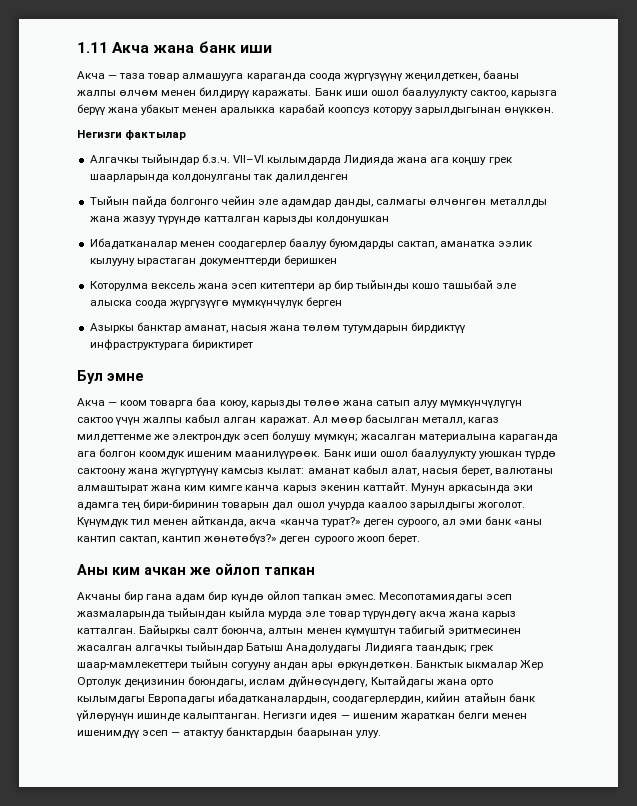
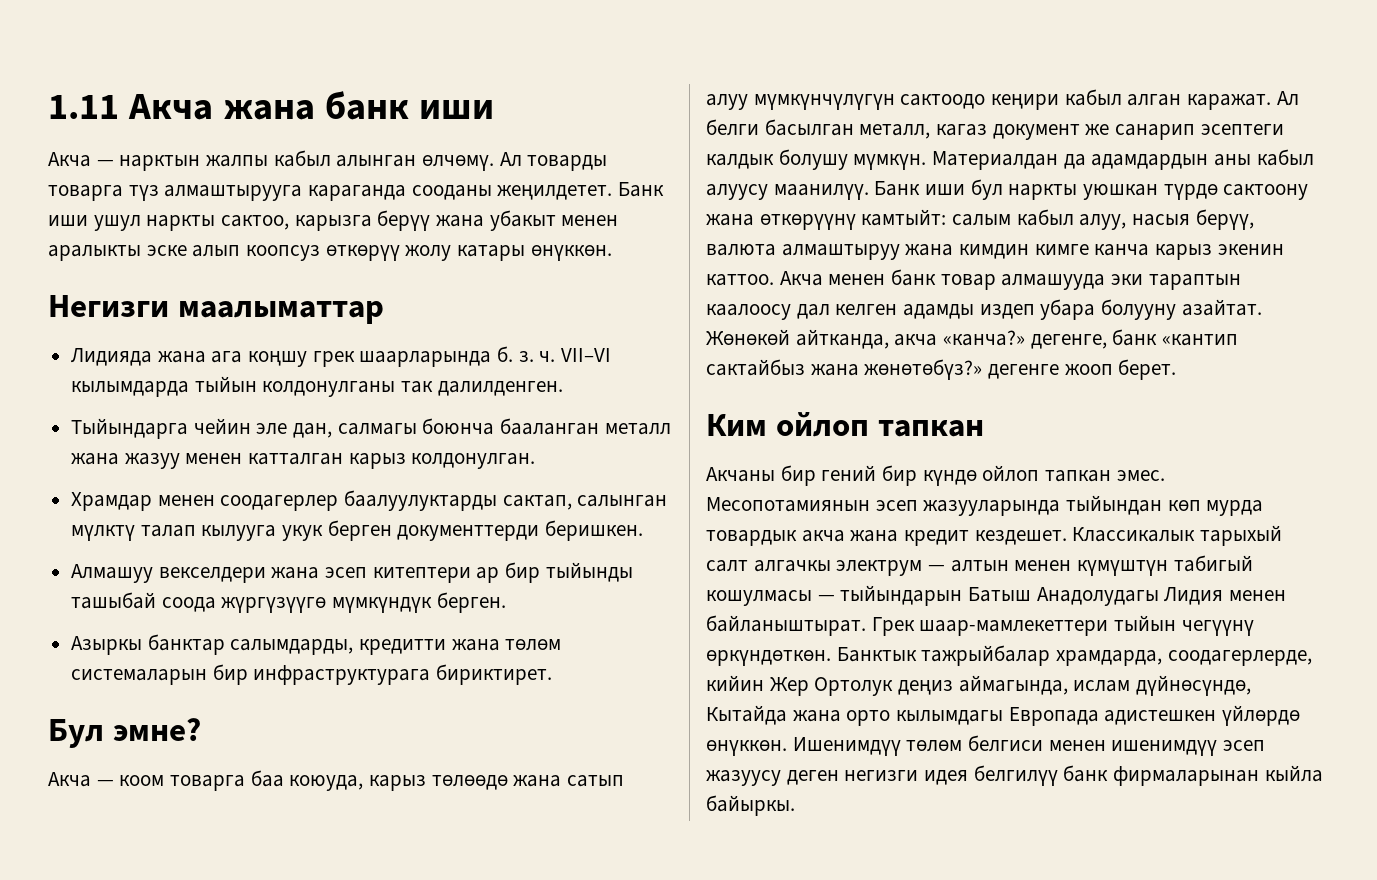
[119,70,519,82] [77,87,468,99] таза товар алмашууга караганда соода жүргүзүүнү жеңилдеткен, бааны жалпы өлчөм менен билдирүү каражаты. Банк иши ошол баалуулукту -> [119,150,608,171] [48,182,665,201] [48,215,216,231] нарктын жалпы кабыл алынган өлчөмү. Ал товарды товарга түз алмаштырууга караганда сооданы жеңилдетет. Банк иши ушул наркты
[220,104,554,116] [77,130,187,140] [89,154,342,166] аралыкка карабай коопсуз которуу зарылдыгынан өнүккөн. // Негизги фактылар // Алгачкы тыйындар б.з.ч. VII–VI кылымдарда -> [48,245,612,261] [48,295,384,324] аралыкты эске алып коопсуз өткөрүү жолу катары өнүккөн. // Негизги маалыматтар //
[171,174,348,183] [89,196,547,208] [89,216,390,225] [89,238,534,250] [89,255,337,267] [89,281,195,291] колдонулганы так далилденген // Тыйын пайда болгонго чейин эле адамдар данды, салмагы өлчөнгөн металлды жана жазуу түрүндө катталган карызды колдонушкан // Ибадатканалар менен соодагерлер баалуу буюмдарды сактап, аманатка ээлик кылууну ырастаган документтерди беришкен // Которулма вексель -> [497,346,612,362] [71,376,563,397] [71,418,671,439] [71,453,536,469] [71,490,668,511] [71,520,644,541] [71,564,266,583] б. з. ч. VII–VI кылымдарда тыйын колдонулганы так далилденген. // Тыйындарга чейин эле дан, салмагы боюнча бааланган металл жана жазуу менен катталган карыз колдонулган. // Храмдар менен соодагерлер баалуулуктарды сактап, салынган мүлктү талап кылууга укук берген документтерди беришкен. // Алмашуу векселдери
[412,280,516,289] [89,297,343,309] [89,322,467,334] [89,339,253,350] кошо ташыбай эле алыска соода жүргүзүүгө мүмкүнчүлүк берген // Азыркы банктар аманат, насыя жана төлөм тутумдарын бирдиктүү инфраструктурага бириктирет -> [71,592,506,613] [71,634,562,655] [71,664,553,685] ташыбай соода жүргүзүүгө мүмкүндүк берген. // Азыркы банктар салымдарды, кредитти жана төлөм системаларын бир инфраструктурага бириктирет.
[107,373,144,381] эмне -> [112,718,201,741] эмне?
[219,400,340,409] коюу, карызды төлөө -> [289,775,508,791] коюуда, карыз төлөөдө
[77,417,183,425] сактоо үчүн жалпы -> [900,94,1060,110] сактоодо кеңири
[330,417,362,425] мөөр -> [706,119,759,136] белги
[77,431,558,443] [77,448,557,460] [77,465,554,476] [77,482,534,494] [77,499,525,511] [77,516,543,528] [77,533,420,545] [77,564,211,575] милдеттенме же электрондук эсеп болушу мүмкүн; жасалган материалына караганда ага болгон коомдук ишеним маанилүүрөөк. Банк иши ошол баалуулукту уюшкан түрдө сактоону жана жүгүртүүнү камсыз кылат: аманат кабыл алат, насыя берет, валютаны алмаштырат жана ким кимге канча карыз экенин каттайт. Мунун аркасында эки адамга тең бири-биринин товарын дал ошол учурда каалоо зарылдыгы жоголот. Күнүмдүк тил менен айтканда, акча «канча турат?» деген суроого, ал эми банк «аны кантип сактап, кантип жөнөтөбүз?» деген суроого жооп берет. // Аны ким ачкан же -> [992,124,1284,140] [706,149,1314,170] [706,179,1309,200] [706,209,1254,230] [706,244,1284,260] [706,269,1241,290] [706,299,1262,320] [706,329,1239,349] [706,359,1177,380] [706,414,767,436] документ же санарип эсептеги калдык болушу мүмкүн. Материалдан да адамдардын аны кабыл алуусу маанилүү. Банк иши бул наркты уюшкан түрдө сактоону жана өткөрүүнү камтыйт: салым кабыл алуу, насыя берүү, валюта алмаштыруу жана кимдин кимге канча карыз экенин каттоо. Акча менен банк товар алмашууда эки тараптын каалоосу дал келген адамды издеп убара болууну азайтат. Жөнөкөй айтканда, акча «канча?» дегенге, банк «кантип сактайбыз жана жөнөтөбүз?» дегенге жооп берет. // Ким
[146,594,206,603] гана адам -> [821,465,877,481] гений
[378,592,513,603] [77,608,516,620] [77,625,521,636] [77,642,494,654] [77,659,543,671] [77,676,493,688] [77,693,536,705] [76,710,527,722] [77,727,381,739] Месопотамиядагы эсеп жазмаларында тыйындан кыйла мурда эле товар түрүндөгү акча жана карыз катталган. Байыркы салт боюнча, алтын менен күмүштүн табигый эритмесинен жасалган алгачкы тыйындар Батыш Анадолудагы Лидияга таандык; грек шаар-мамлекеттери тыйын согууну андан ары өркүндөткөн. Банктык ыкмалар Жер Ортолук деңизинин боюндагы, ислам дүйнөсүндөгү, Кытайдагы жана орто кылымдагы Европадагы ибадатканалардын, соодагерлердин, кийин атайын банк үйлөрүнүн ишинде калыптанган. Негизги идея — ишеним жараткан белги менен ишенимдүү эсеп — атактуу банктардын баарынан улуу. -> [706,495,1264,516] [706,525,1283,546] [706,555,1253,576] [706,585,1287,606] [706,615,1254,636] [706,645,1312,666] [706,675,1252,696] [706,705,1301,726] [706,735,1266,756] [706,765,1323,786] [706,795,795,816] Месопотамиянын эсеп жазууларында тыйындан көп мурда товардык акча жана кредит кездешет. Классикалык тарыхый салт алгачкы электрум — алтын менен күмүштүн табигый кошулмасы — тыйындарын Батыш Анадолудагы Лидия менен байланыштырат. Грек шаар-мамлекеттери тыйын чегүүнү өркүндөткөн. Банктык тажрыйбалар храмдарда, соодагерлерде, кийин Жер Ортолук деңиз аймагында, ислам дүйнөсүндө, Кытайда жана орто кылымдагы Европада адистешкен үйлөрдө өнүккөн. Ишенимдүү төлөм белгиси менен ишенимдүү эсеп жазуусу деген негизги идея белгилүү банк фирмаларынан кыйла байыркы.

